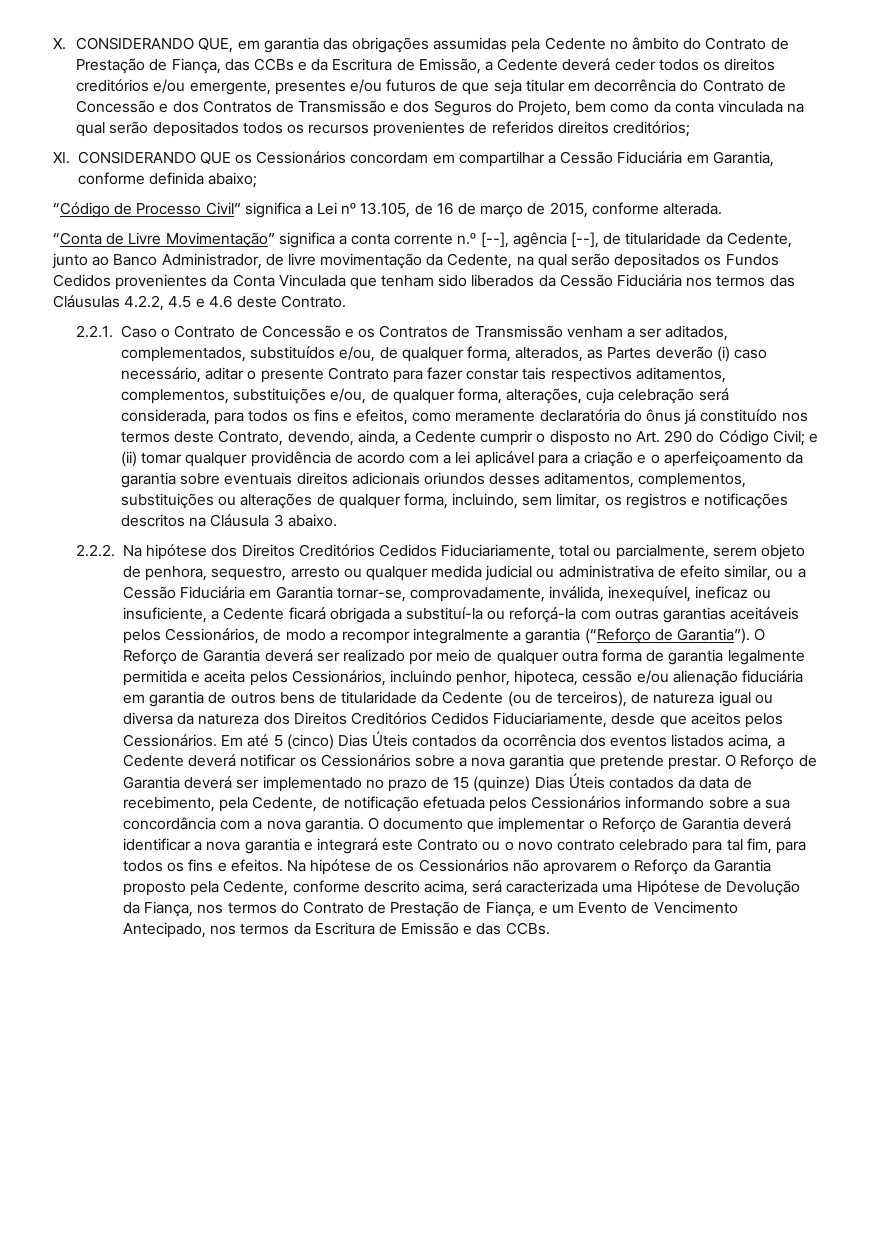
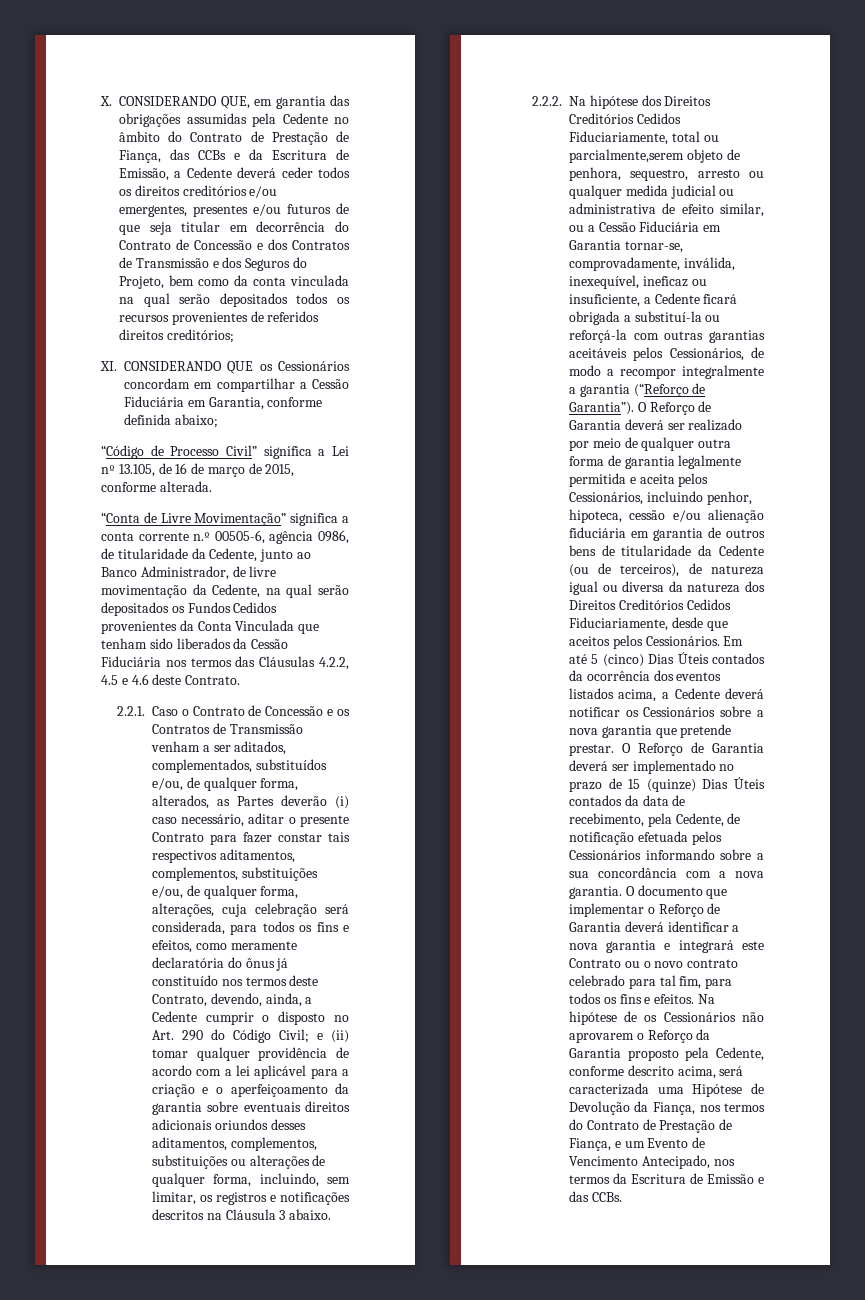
[189,80,271,95] emergente, -> [119,205,187,217] emergentes,
[480,232,600,248] [--], agência [--], -> [214,530,349,544] 00505-6, agência 0986,
[615,544,757,560] parcialmente, serem -> [568,149,684,163] parcialmente,serem

